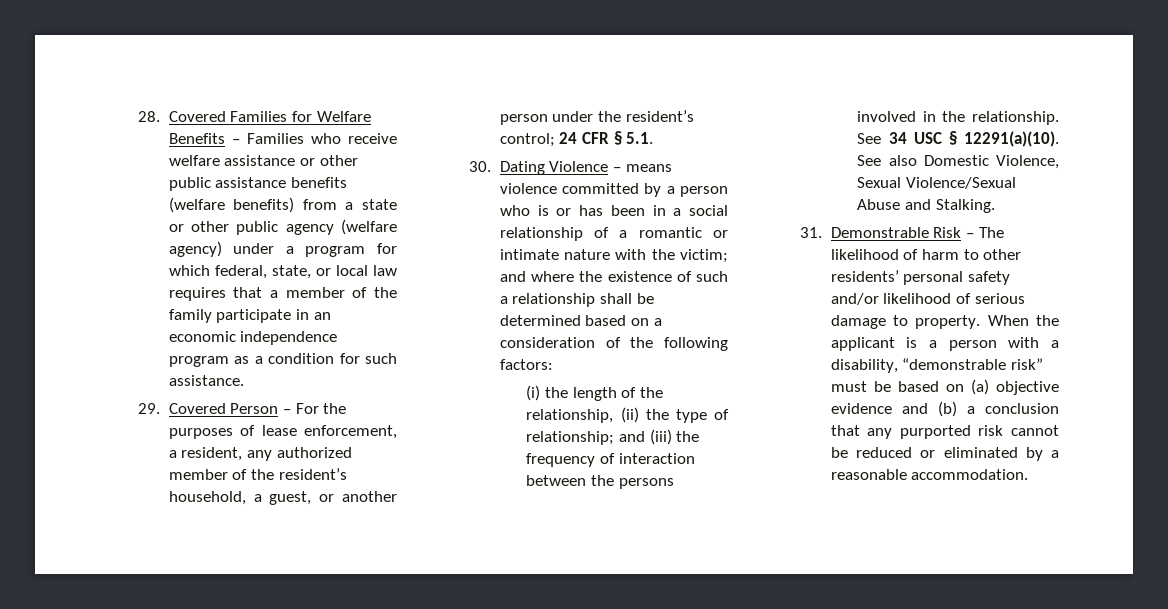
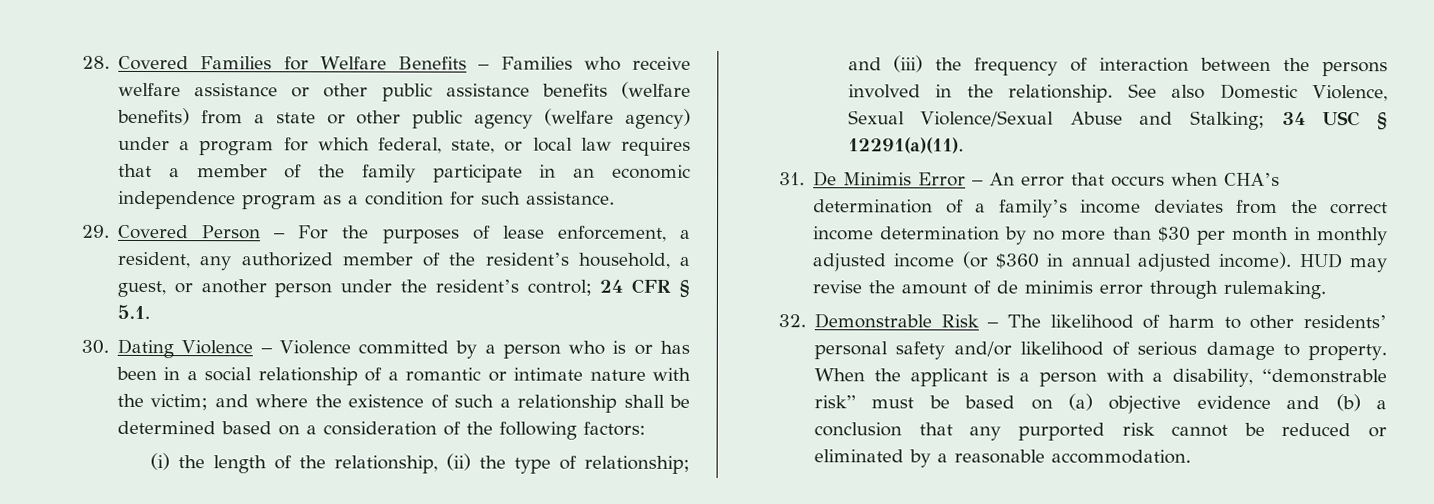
[625,164,672,172] [499,183,557,194] means violence -> [278,340,351,355] Violence
[888,131,1059,147] [857,155,882,166] 34 USC § 12291(a)(10). See -> (1157, 90) none
[935,199,995,213] [800,227,823,238] Stalking. // 31. -> [1190,110,1388,131] [847,137,964,154] [778,171,1281,187] [813,199,1388,218] [813,226,1388,246] [812,251,1387,273] [812,280,1327,300] [777,314,806,328] Stalking; 34 USC § 12291(a)(11). // 31. De Minimis Error – An error that occurs when CHA’s determination of a family’s income deviates from the correct income determination by no more than $30 per month in monthly adjusted income (or $360 in annual adjusted income). HUD may revise the amount of de minimis error through rulemaking. // 32.

